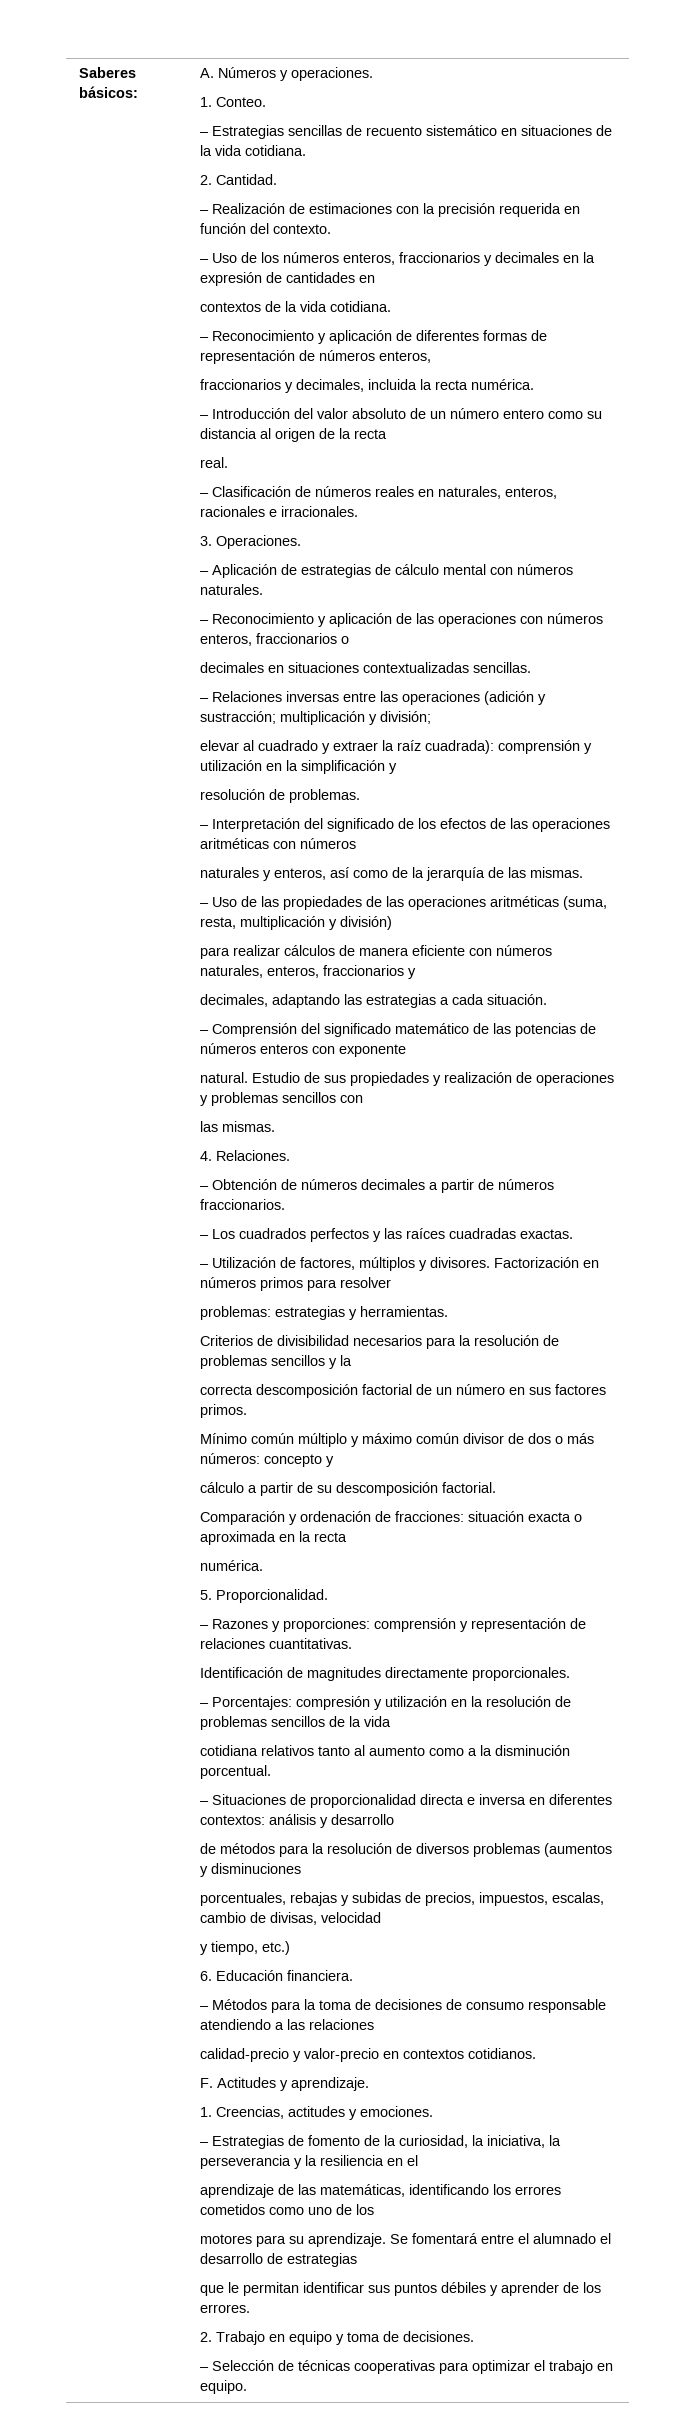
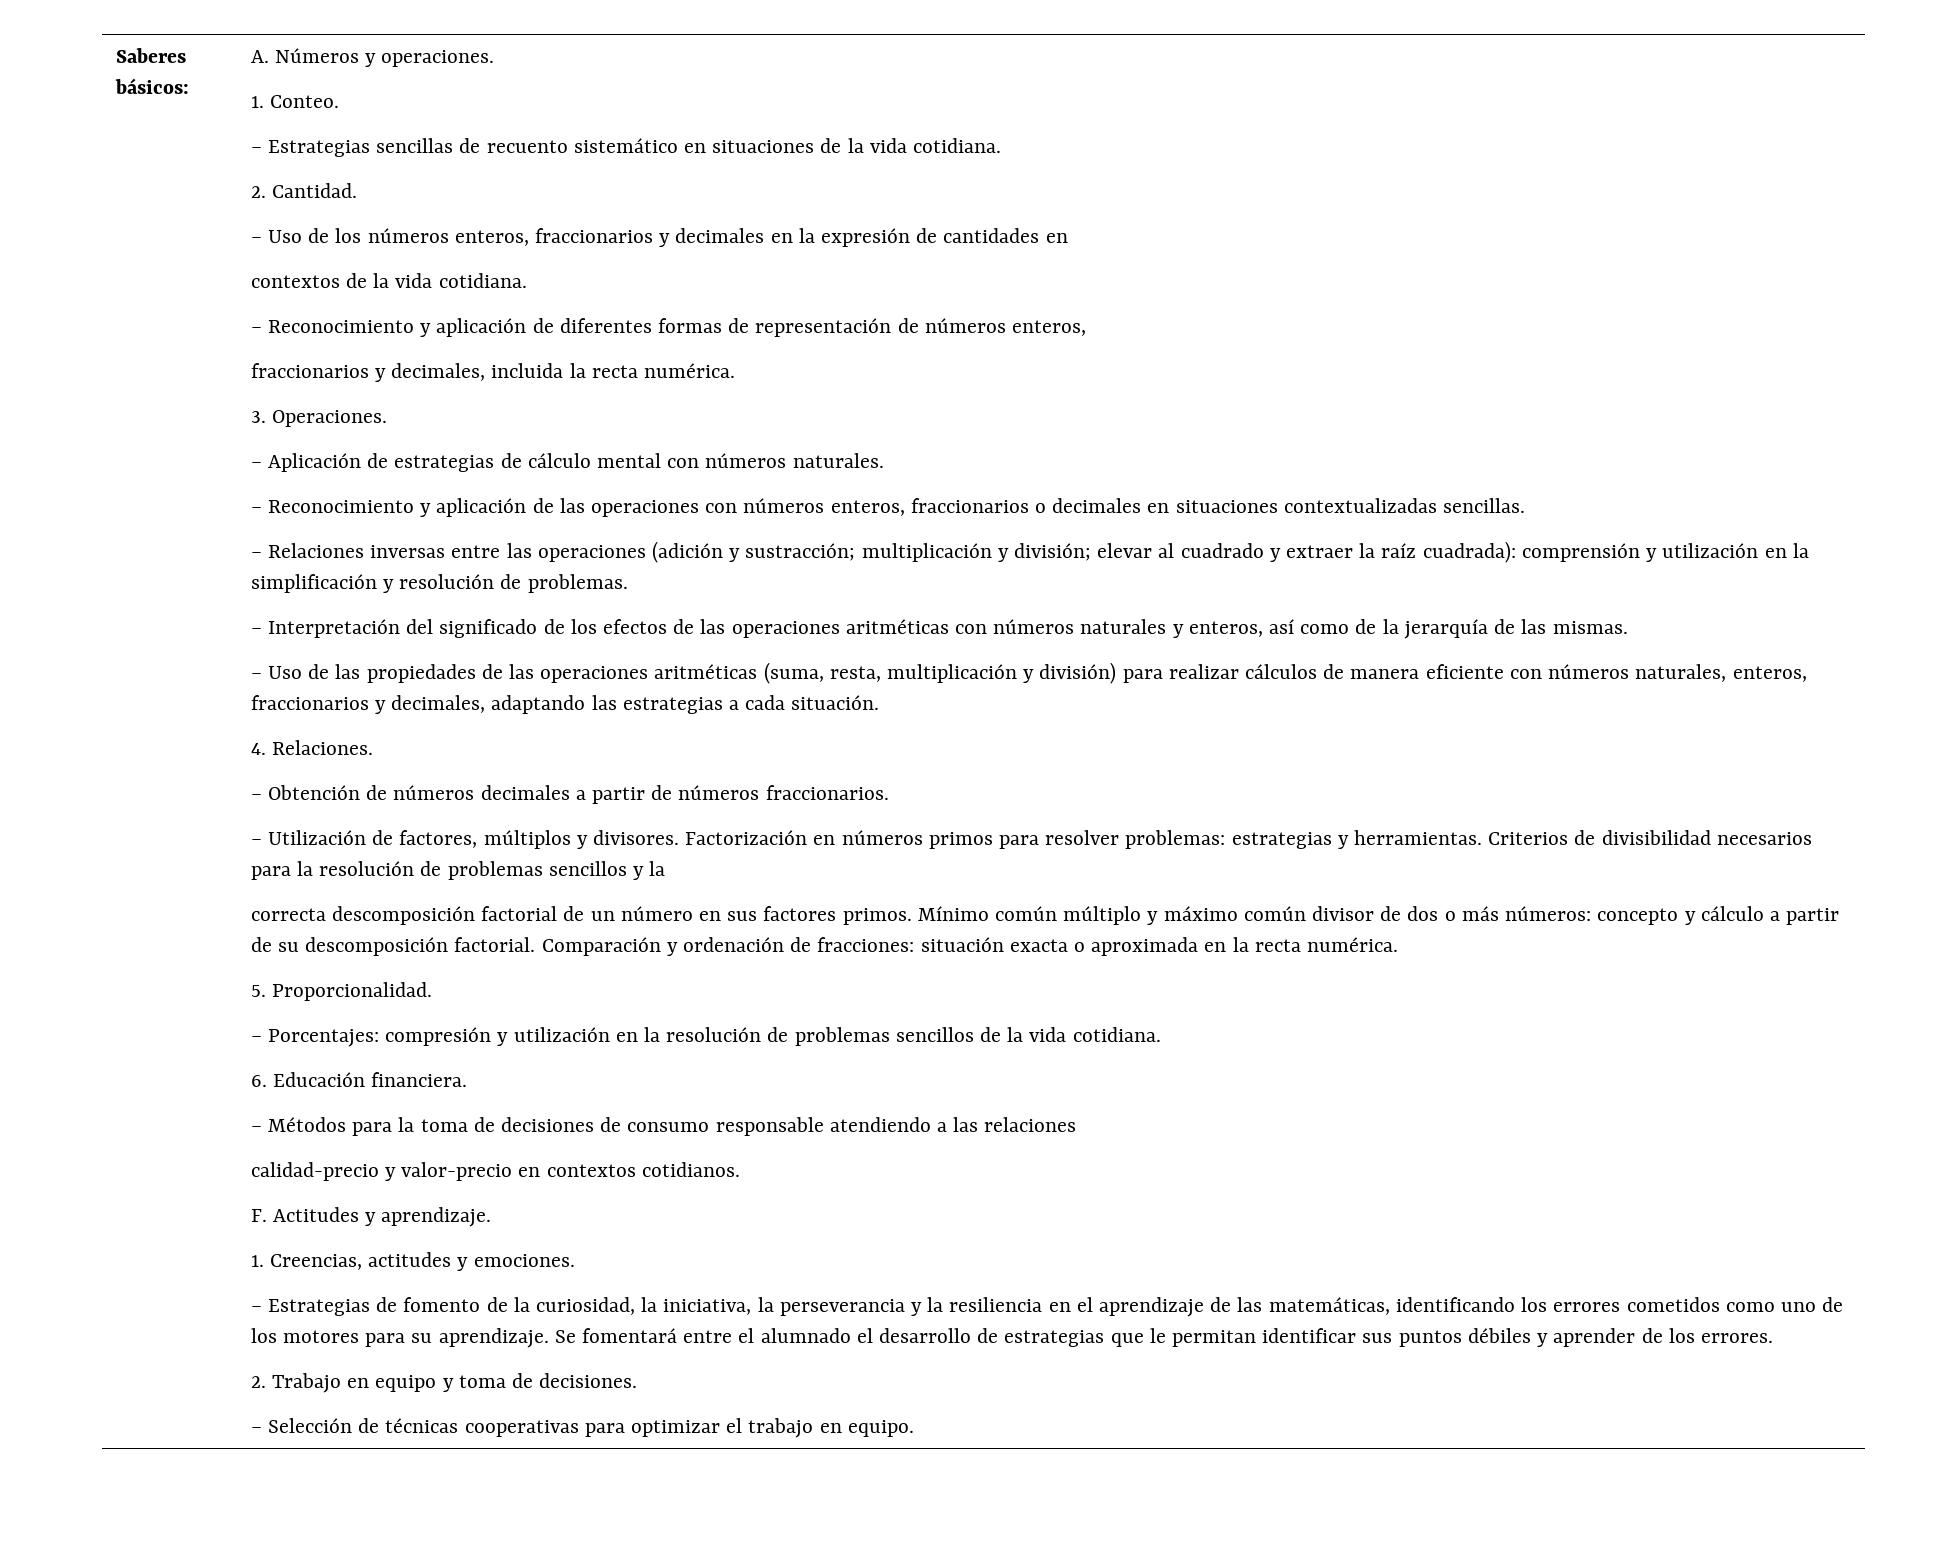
[199,203,580,217] [199,223,331,234] // ‒ Realización de estimaciones con la precisión requerida en función del contexto. -> (357, 190) none
[199,408,602,419] [199,428,387,442] [199,457,228,468] [199,486,557,499] [199,506,358,517] // ‒ Introducción del valor absoluto de un número entero como su distancia al origen de la recta // real. // ‒ Clasificación de números reales en naturales, enteros, racionales e irracionales. -> (735, 370) none
(349, 640) // -> (1046, 508) none
(431, 717) // -> (1091, 552) none
(397, 768) // -> (394, 586) none
(356, 843) // -> (1075, 626) none
(392, 923) // -> (1117, 673) none
(416, 973) // -> (386, 707) none
[199,1023,596,1037] [199,1043,406,1057] [199,1072,614,1086] [199,1092,363,1106] [199,1121,275,1132] // ‒ Comprensión del significado matemático de las potencias de números enteros con exponente // natural. Estudio de sus propiedades y realización de operaciones y problemas sencillos con // las mismas. -> (880, 702) none
[199,1228,573,1242] // ‒ Los cuadrados perfectos y las raíces cuadradas exactas. -> (889, 792) none
(391, 1282) // -> (1120, 837) none
(448, 1311) // -> (1483, 837) none
(247, 1411) // -> (912, 916) none
(334, 1461) // -> (1696, 918) none
(496, 1487) // -> (536, 944) none
(347, 1537) // -> (1301, 945) none
[199,1618,586,1632] [199,1638,352,1649] [199,1667,570,1681] // ‒ Razones y proporciones: comprensión y representación de relaciones cuantitativas. // Identificación de magnitudes directamente proporcionales. -> (432, 991) none
[199,1745,570,1756] [199,1765,271,1779] [199,1794,612,1808] [199,1814,394,1828] [199,1843,612,1857] [199,1863,301,1877] [199,1892,604,1906] [199,1912,381,1925] [199,1941,290,1955] // cotidiana relativos tanto al aumento como a la disminución porcentual. // ‒ Situaciones de proporcionalidad directa e inversa en diferentes contextos: análisis y desarrollo // de métodos para la resolución de diversos problemas (aumentos y disminuciones // porcentuales, rebajas y subidas de precios, impuestos, escalas, cambio de divisas, velocidad // y tiempo, etc.) -> [1072,1027,1161,1042] cotidiana.
(418, 2160) // -> (1093, 1304) none
(374, 2209) // -> (277, 1335) none
(357, 2260) // -> (1105, 1338) none

